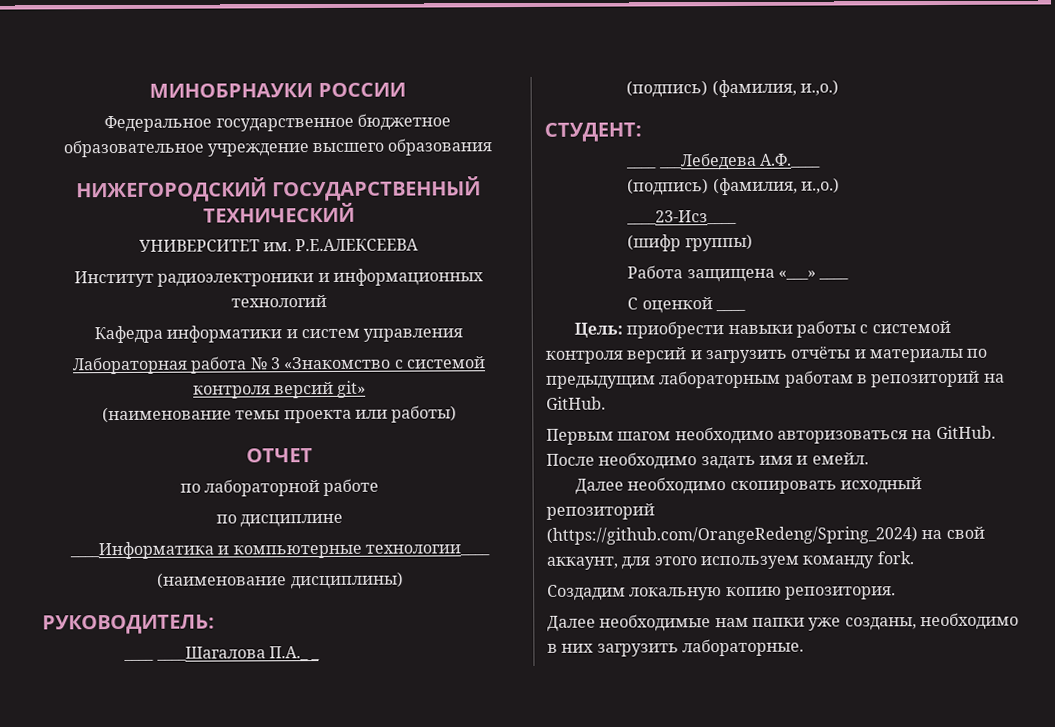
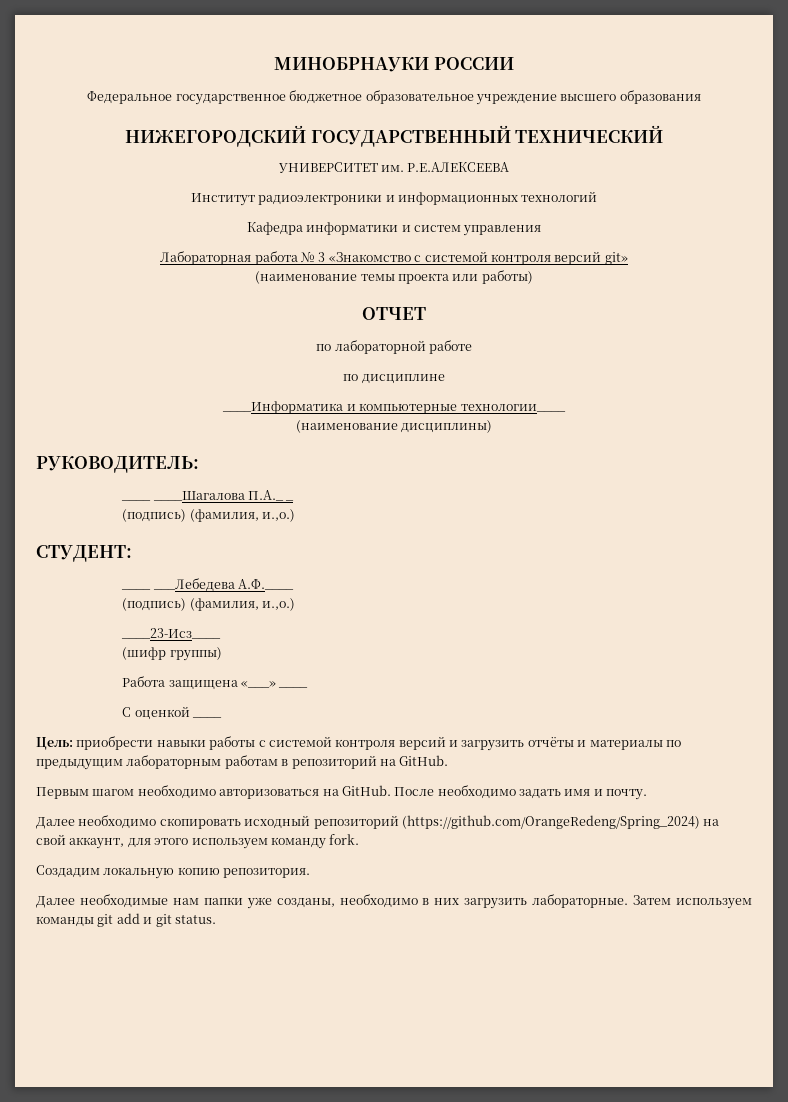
[811,452,869,465] емейл. -> [606,789,648,800] почту.
(804, 647) none -> [633,895,752,909] [36,913,216,927] Затем используем команды git add и git status.

